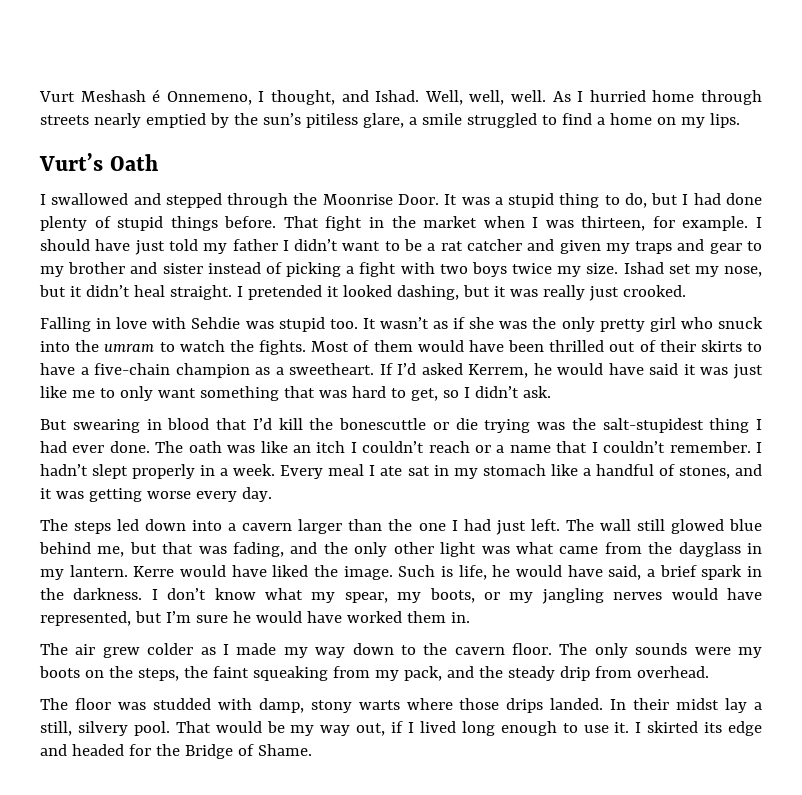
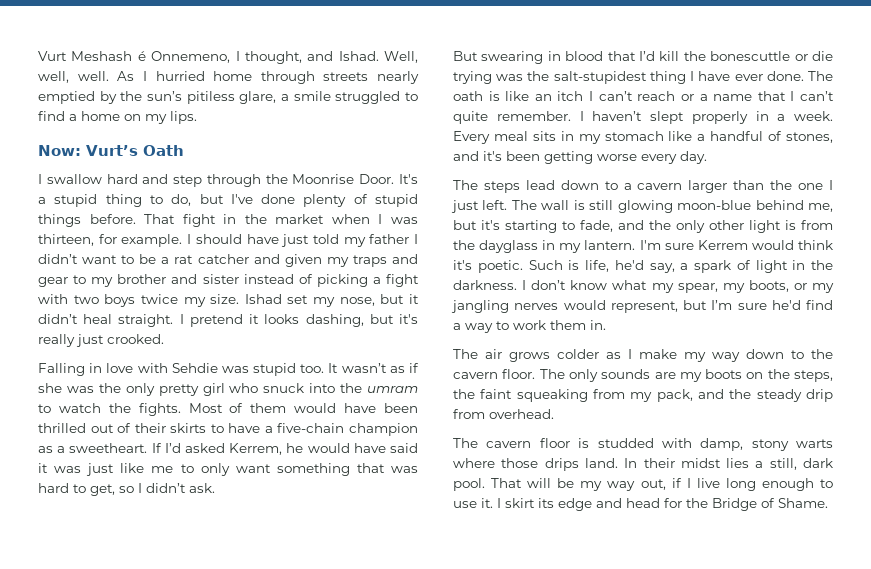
(740, 120) none -> [38,145,81,156] Now:
[51,193,222,208] swallowed and stepped -> [46,174,203,187] swallow hard and step
[444,194,490,205] It was -> [398,174,418,184] It's
[682,193,721,205] I had -> [230,194,253,204] I've
[247,285,538,300] pretended it looked dashing, but it was -> [189,314,419,327] pretend it looks dashing, but it's
[40,441,67,453] had -> [698,71,731,81] have
[227,445,256,453] was -> [488,91,500,101] is
[362,441,425,453] couldn’t -> [598,91,633,101] can’t
[603,441,666,453] couldn’t -> [800,91,834,101] [453,111,488,124] can’t quite
[40,464,88,476] hadn’t -> [592,111,643,121] haven’t
[369,465,430,476] I ate sat -> [532,131,556,141] sits
[40,488,84,499] it was -> [483,151,540,161] it's been
[117,519,223,531] led down into -> [525,180,618,190] lead down to
[463,519,491,531] had -> (834, 185) none
[636,519,763,534] [39,542,285,557] still glowed blue behind me, but that was fading, -> [573,200,833,213] [453,220,613,233] is still glowing moon-blue behind me, but it's starting to fade,
[481,542,599,554] was what came -> [785,220,796,230] is
[133,565,743,580] Kerre would have liked the image. Such is life, he would have said, a brief spark -> [639,240,833,250] [453,260,788,273] I'm sure Kerrem would think it's poetic. Such is life, he'd say, a spark of light
[726,588,762,600] [40,611,131,626] have represented, -> [610,301,678,313] represent,
[232,611,402,623] he would have worked -> [771,300,833,310] [453,320,546,333] he'd find a way to work
[102,647,140,658] grew -> [509,352,550,362] grows
[236,643,277,655] made -> [639,349,677,359] make
[694,647,731,655] were -> [654,372,676,379] are
[74,698,146,710] floor was -> [486,438,590,448] cavern floor is
[550,698,604,710] landed. -> [584,458,618,468] land.
[725,698,748,713] lay -> [726,458,750,468] lies
[77,721,128,736] silvery -> [803,458,834,468] dark
[215,721,262,733] would -> [527,478,552,488] will
[419,721,456,733] lived -> [696,478,720,488] live
[647,721,699,733] skirted -> [505,498,535,508] skirt
[71,744,124,756] headed -> [626,498,660,508] head

